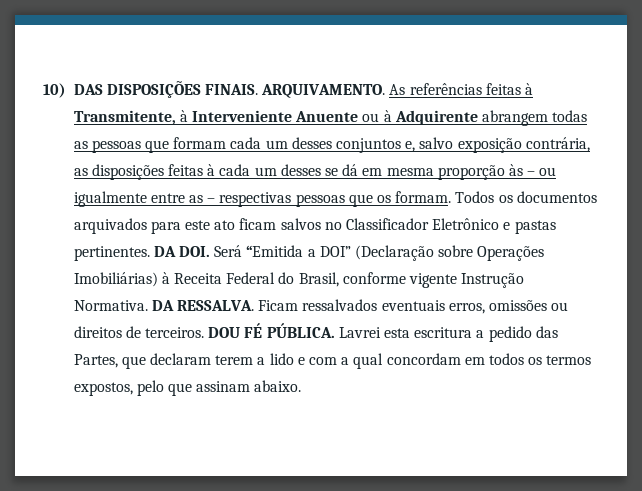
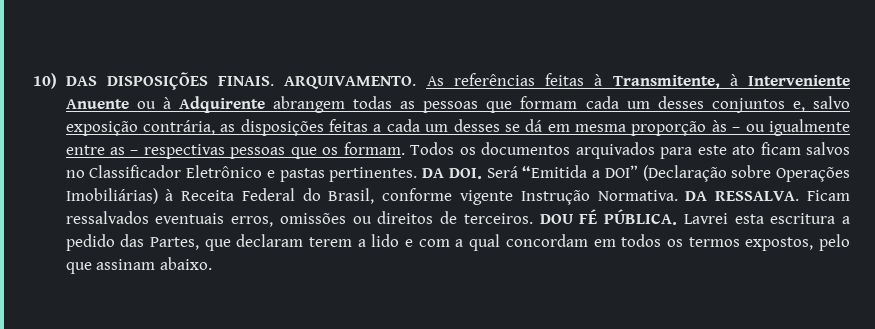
[207,164,216,176] à -> [373,124,382,132] a

